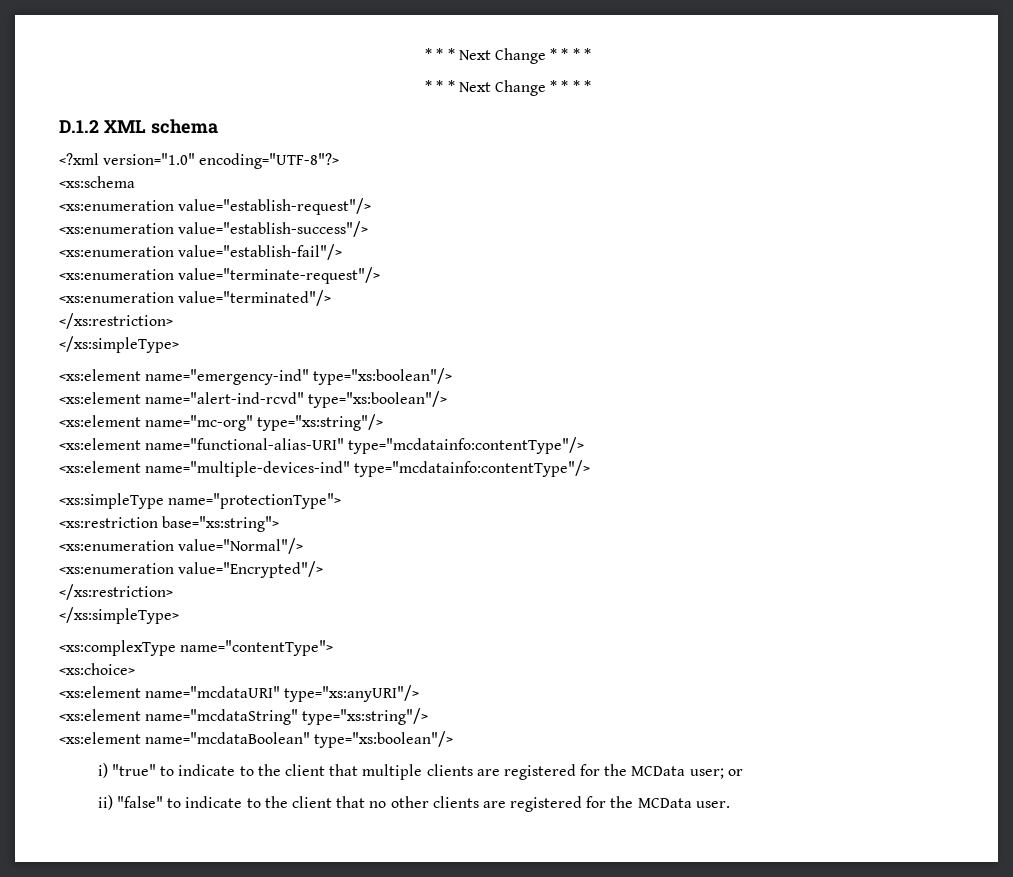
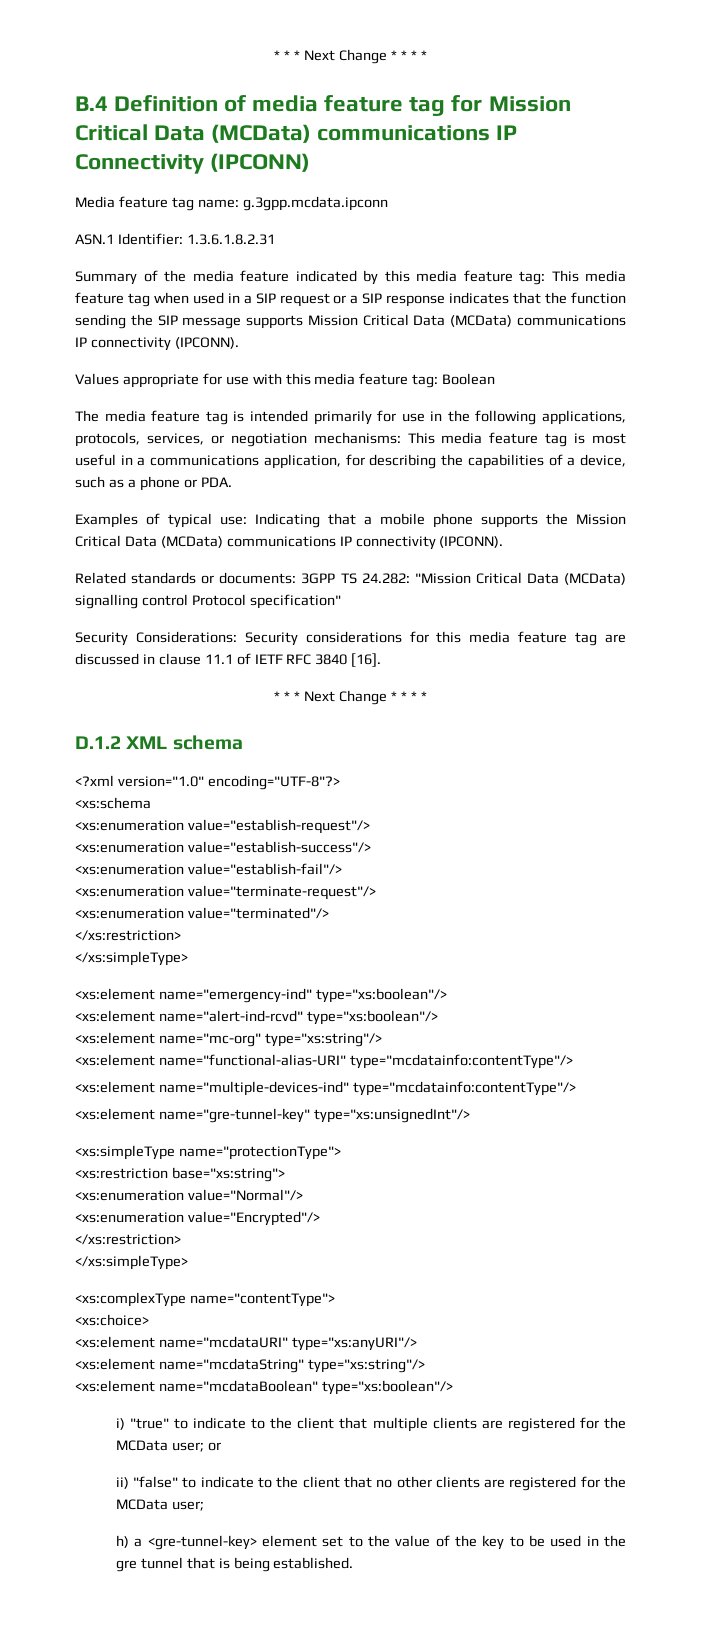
[425,48,591,64] * * * Next Change * * * * -> [274,49,427,64] [75,95,571,116] [75,124,518,143] [75,153,311,174] [75,196,388,211] [75,233,275,245] [75,270,626,285] [75,292,626,307] [75,314,626,329] [75,337,239,351] [75,373,496,388] [75,410,626,425] [75,432,626,447] [75,454,627,469] [75,476,232,491] [75,513,626,528] [75,535,504,550] [75,572,627,585] [75,594,341,609] [75,631,627,646] [75,653,382,667] * * * Next Change * * * * // B.4 Definition of media feature tag for Mission Critical Data (MCData) communications IP Connectivity (IPCONN) // Media feature tag name: g.3gpp.mcdata.ipconn // ASN.1 Identifier: 1.3.6.1.8.2.31 // Summary of the media feature indicated by this media feature tag: This media feature tag when used in a SIP request or a SIP response indicates that the function sending the SIP message supports Mission Critical Data (MCData) communications IP connectivity (IPCONN). // Values appropriate for use with this media feature tag: Boolean // The media feature tag is intended primarily for use in the following applications, protocols, services, or negotiation mechanisms: This media feature tag is most useful in a communications application, for describing the capabilities of a device, such as a phone or PDA. // Examples of typical use: Indicating that a mobile phone supports the Mission Critical Data (MCData) communications IP connectivity (IPCONN). // Related standards or documents: 3GPP TS 24.282: "Mission Critical Data (MCData) signalling control Protocol specification" // Security Considerations: Security considerations for this media feature tag are discussed in clause 11.1 of IETF RFC 3840 [16].
(591, 468) none -> [75,1108,470,1123] // <xs:element name="gre-tunnel-key" type="xs:unsignedInt"/>
[695,801,730,808] user. -> [171,1501,204,1511] [115,1535,626,1550] [115,1557,354,1572] user; // h) a <gre-tunnel-key> element set to the value of the key to be used in the gre tunnel that is being established.

